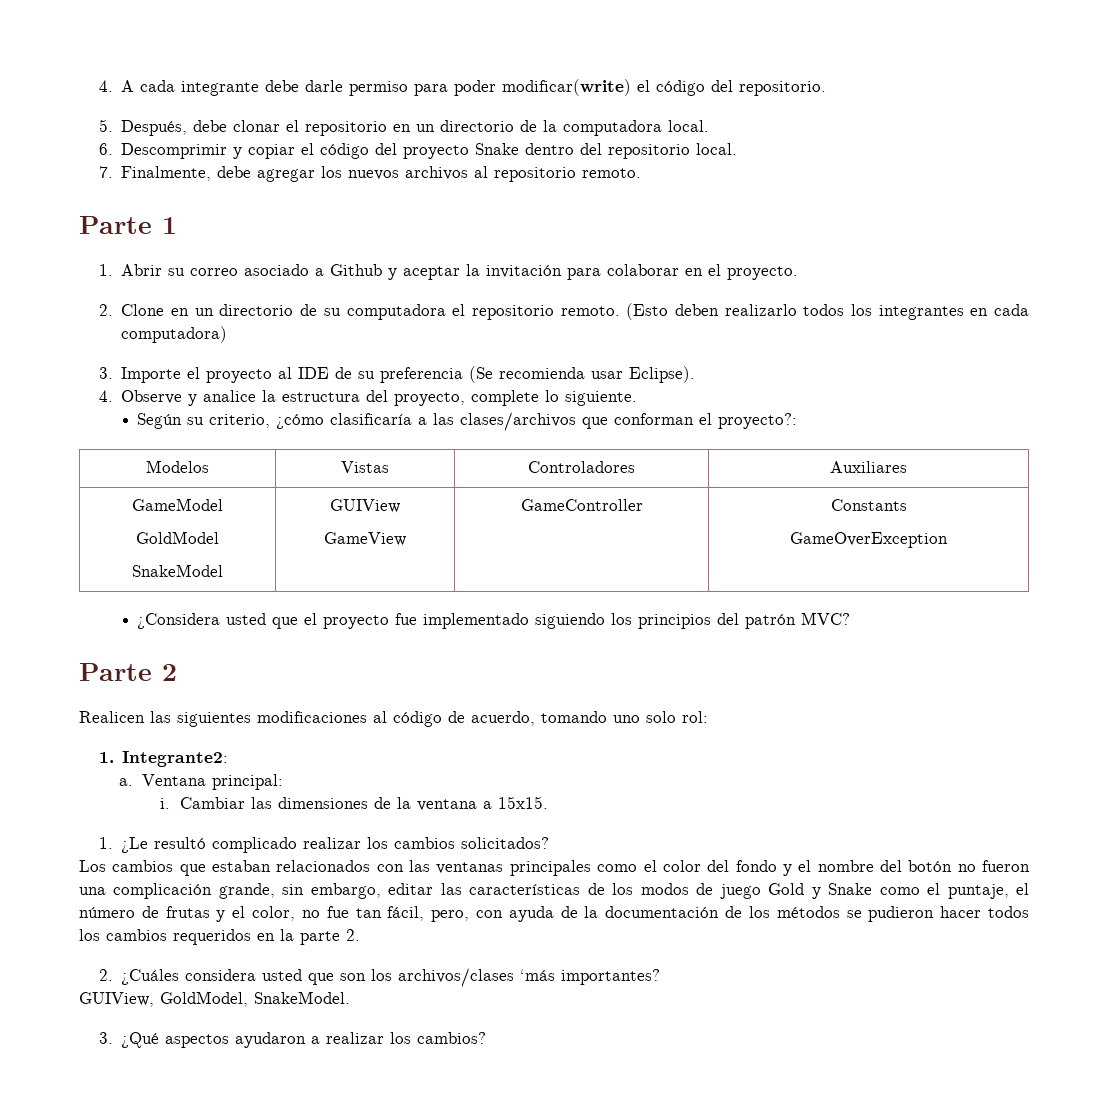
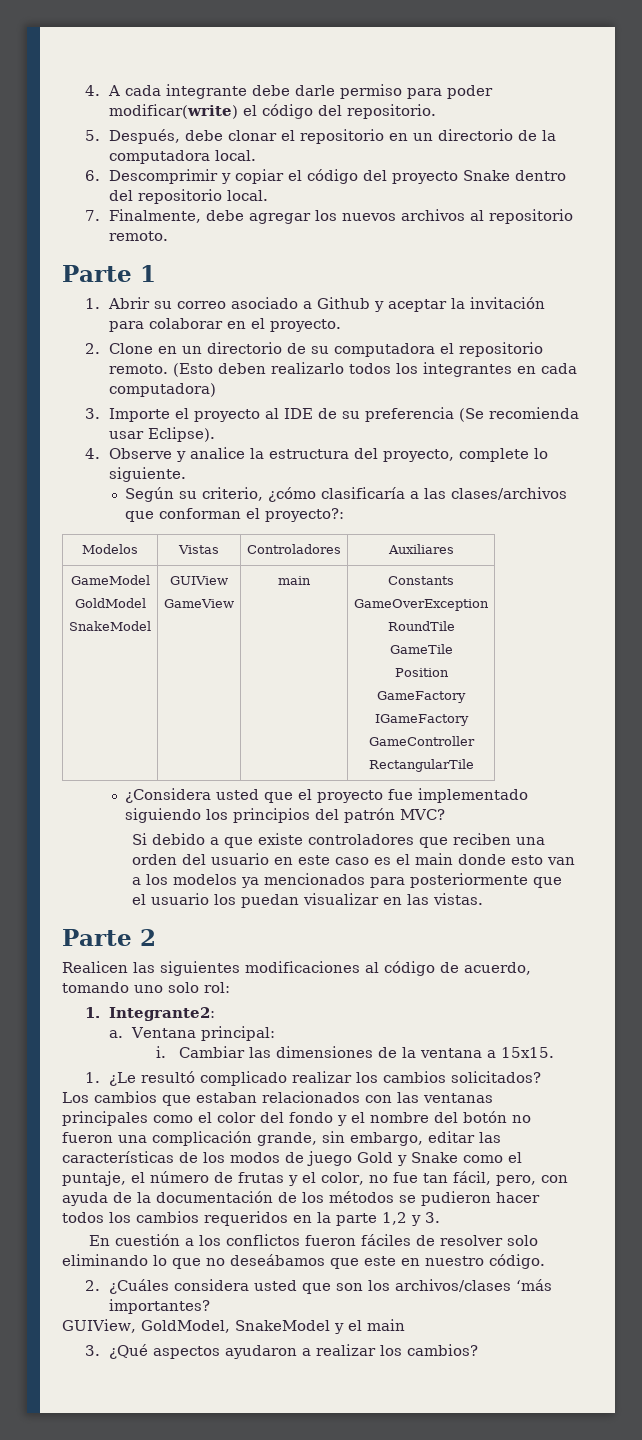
[520,499,643,511] GameController -> [278,576,311,585] main
(948, 540) none -> [387,621,455,631] [389,644,453,654] [394,668,449,677] [377,691,466,703] [374,714,469,726] [368,736,475,746] [368,759,474,772] // RoundTile // GameTile // Position // GameFactory // IGameFactory // GameController // RectangularTile
(851, 618) none -> [132,833,546,848] [132,853,576,865] [132,873,563,888] [132,893,484,908] // Si debido a que existe controladores que reciben una orden del usuario en este caso es el main donde esto van a los modelos ya mencionados para posteriormente que el usuario los puedan visualizar en las vistas.
[346,929,360,941] 2. -> [382,1212,440,1226] [89,1234,539,1246] [62,1254,545,1269] 1,2 y 3. // En cuestión a los conflictos fueron fáciles de resolver solo eliminando lo que no deseábamos que este en nuestro código.
[254,991,350,1004] SnakeModel. -> [234,1319,405,1334] SnakeModel y el main

